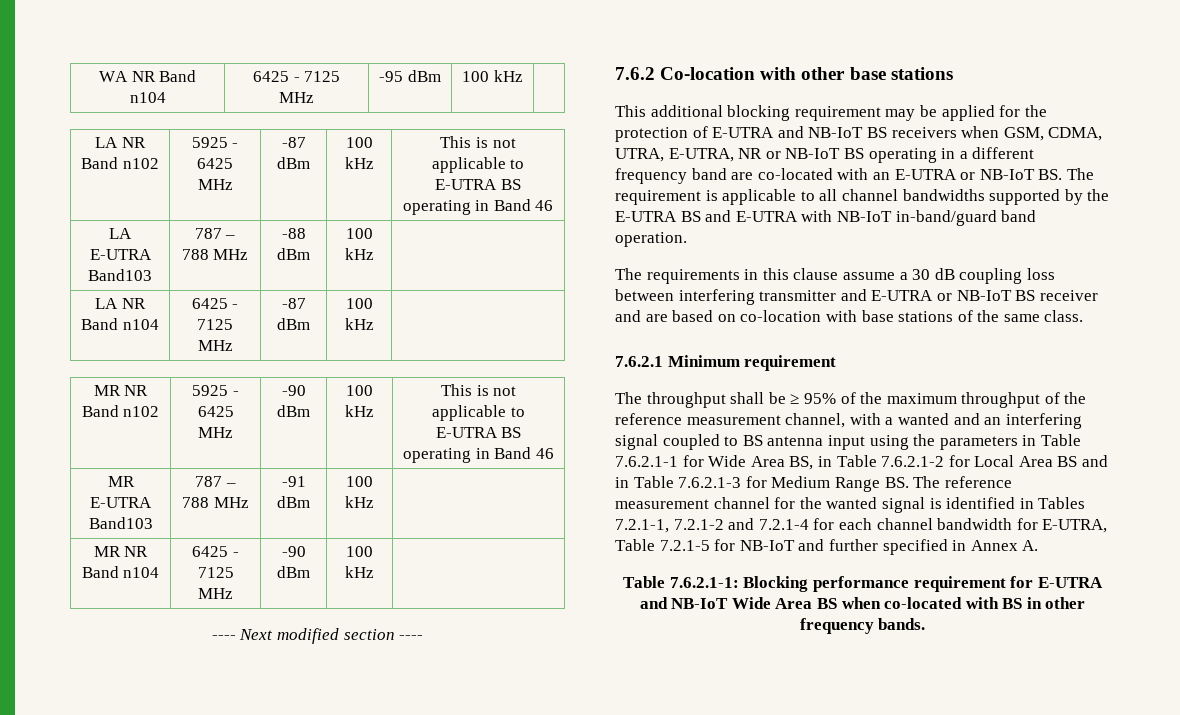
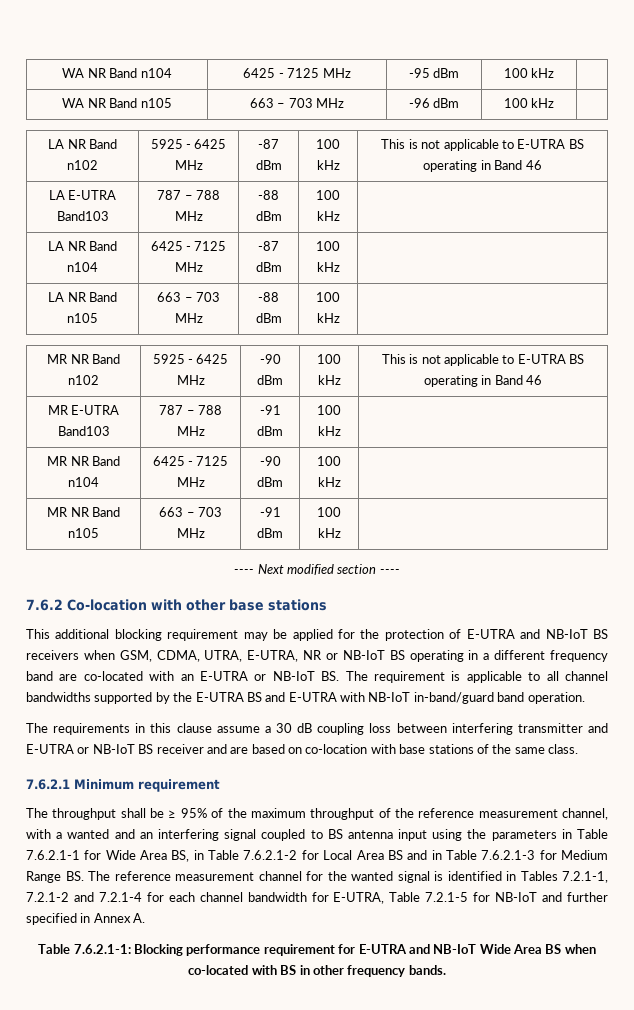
(523, 76) none -> [62,98,172,108] [249,98,345,108] [408,98,460,108] [503,98,555,108] // WA NR Band n105 | 663 – 703 MHz | -96 dBm | 100 kHz |
(374, 324) none -> [48,292,117,302] [67,313,98,323] [157,292,220,302] [174,313,203,323] [258,292,279,302] [255,313,282,323] [316,292,340,302] [316,313,340,323] // LA NR Band n105 | 663 – 703 MHz | -88 dBm | 100 kHz |
(374, 572) none -> [47,507,120,517] [68,528,99,538] [159,507,222,517] [176,528,205,538] [259,507,281,517] [257,528,283,538] [317,507,341,517] [317,528,341,538] // MR NR Band n105 | 663 – 703 MHz | -91 dBm | 100 kHz |

